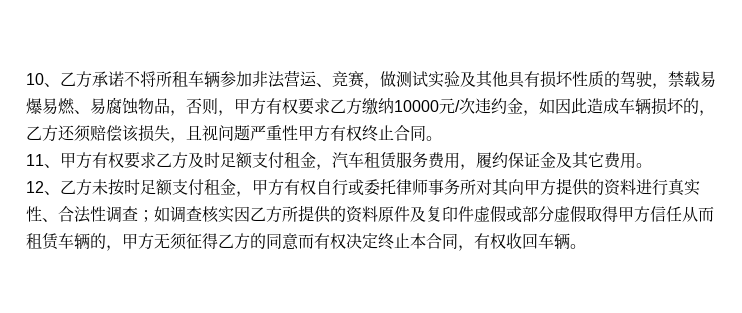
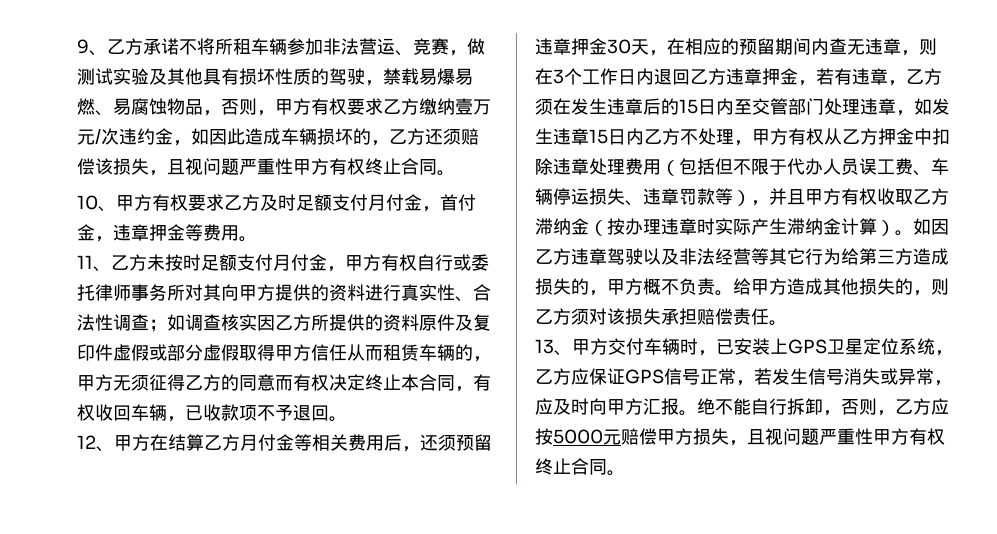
[26,73,44,85] 10 -> [77,39,89,54] 9
[394,100,439,112] 10000 -> [455,98,491,115] 壹万
[26,154,44,166] 11 -> [77,195,98,210] 10
[284,152,604,170] 租金，汽车租赁服务费用，履约保证金及其它 -> [368,194,476,212] [77,224,203,242] 月付金，首付金，违章押金等
[26,181,44,193] 12 -> [77,255,93,269] 11
[204,179,220,195] 租 -> [273,254,309,271] 月付
(570, 241) none -> [167,404,347,422] [77,434,492,452] [535,38,937,56] [535,68,942,86] [535,98,950,116] [535,128,950,146] [535,158,949,176] [535,188,949,206] [535,218,949,236] [535,248,949,265] [535,278,949,296] [535,308,787,326] [535,338,953,356] [535,368,952,386] [535,398,949,416] [535,428,945,446] [535,458,607,475] ，已收款项不予退回。 // 12、甲方在结算乙方月付金等相关费用后，还须预留违章押金30天，在相应的预留期间内查无违章，则在3个工作日内退回乙方违章押金，若有违章，乙方须在发生违章后的15日内至交管部门处理违章，如发生违章15日内乙方不处理，甲方有权从乙方押金中扣除违章处理费用（包括但不限于代办人员误工费、车辆停运损失、违章罚款等），并且甲方有权收取乙方滞纳金（按办理违章时实际产生滞纳金计算）。如因乙方违章驾驶以及非法经营等其它行为给第三方造成损失的，甲方概不负责。给甲方造成其他损失的，则乙方须对该损失承担赔偿责任。 // 13、甲方交付车辆时，已安装上GPS卫星定位系统，乙方应保证GPS信号正常，若发生信号消失或异常，应及时向甲方汇报。绝不能自行拆卸，否则，乙方应按5000元赔偿甲方损失，且视问题严重性甲方有权终止合同

